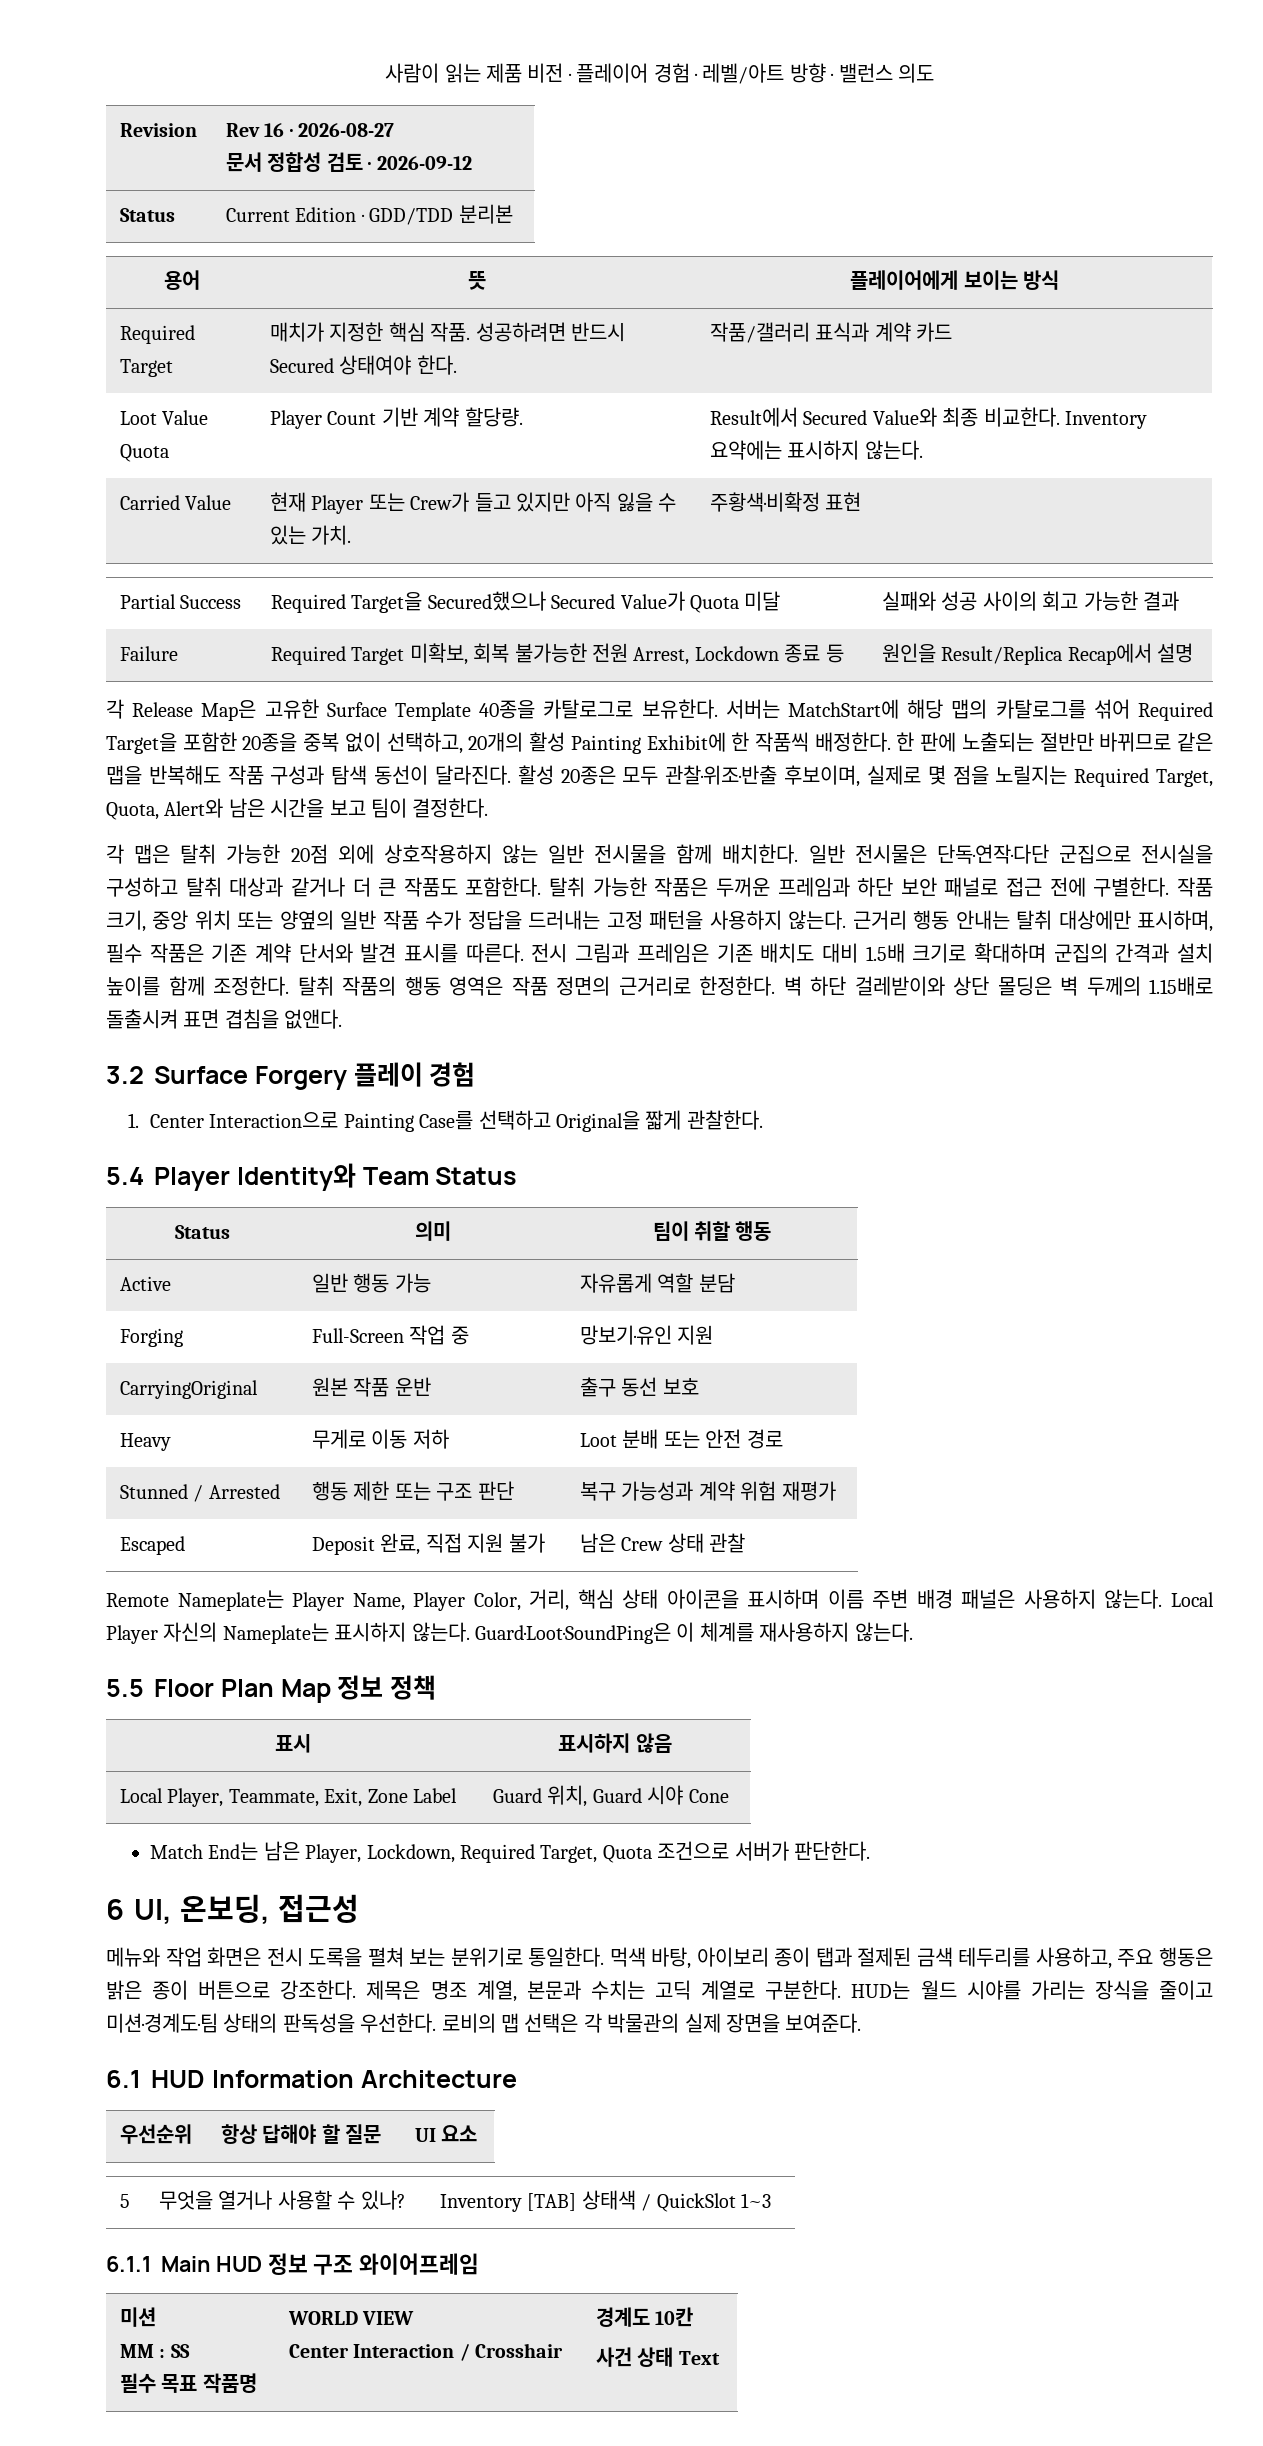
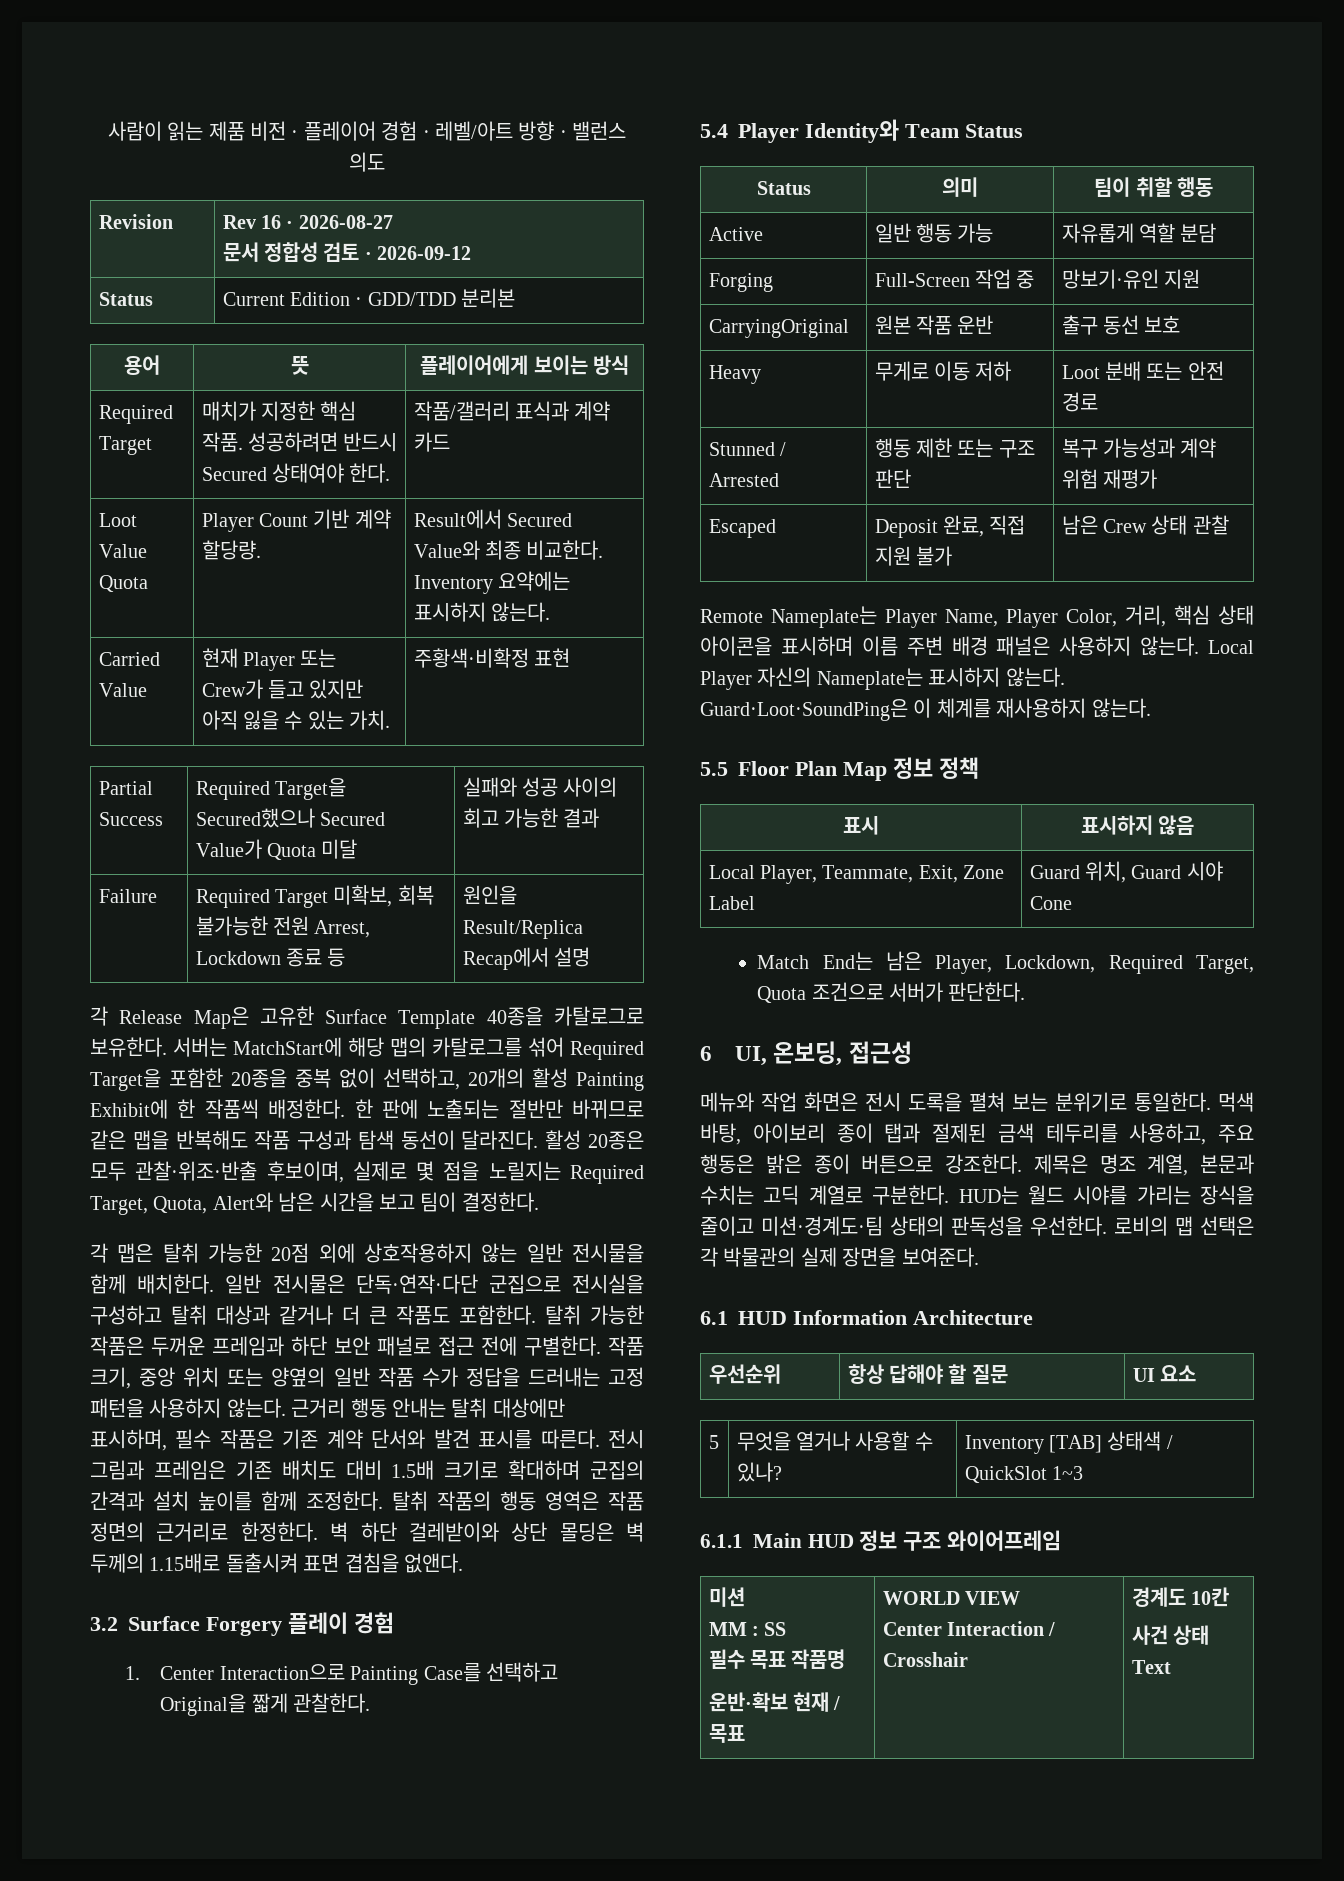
(257, 2383) none -> [708,1692,841,1712] [708,1724,745,1743] // 운반·확보 현재 / 목표

